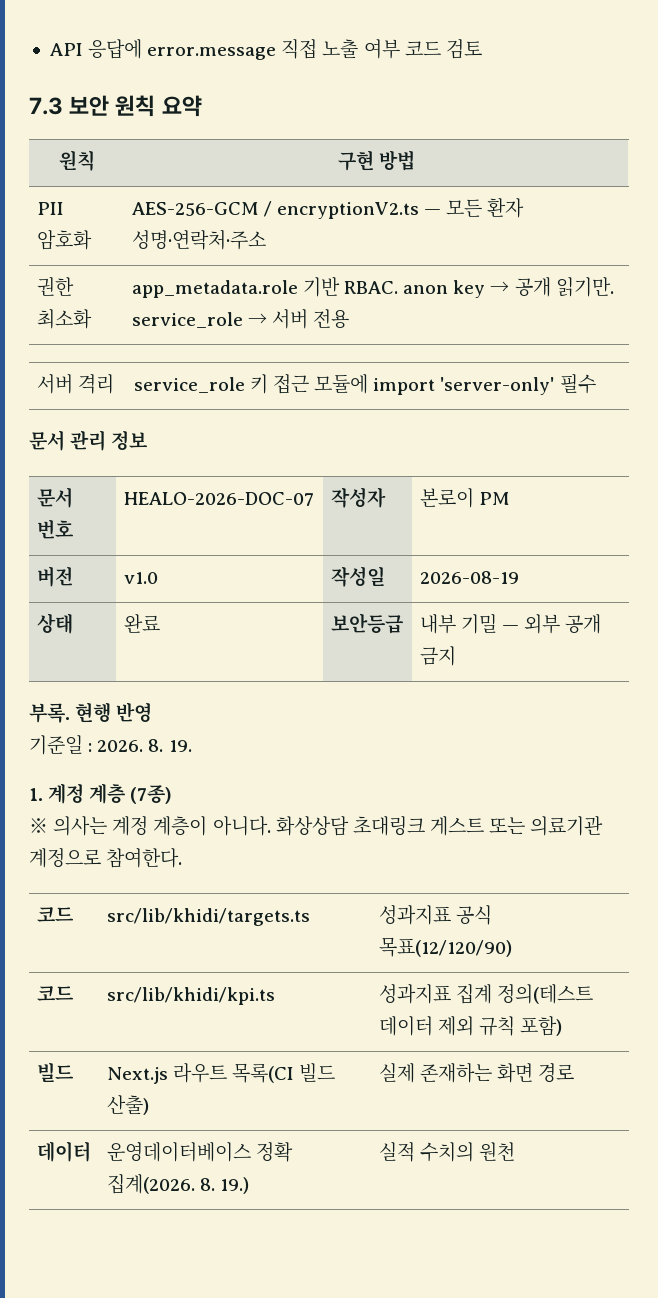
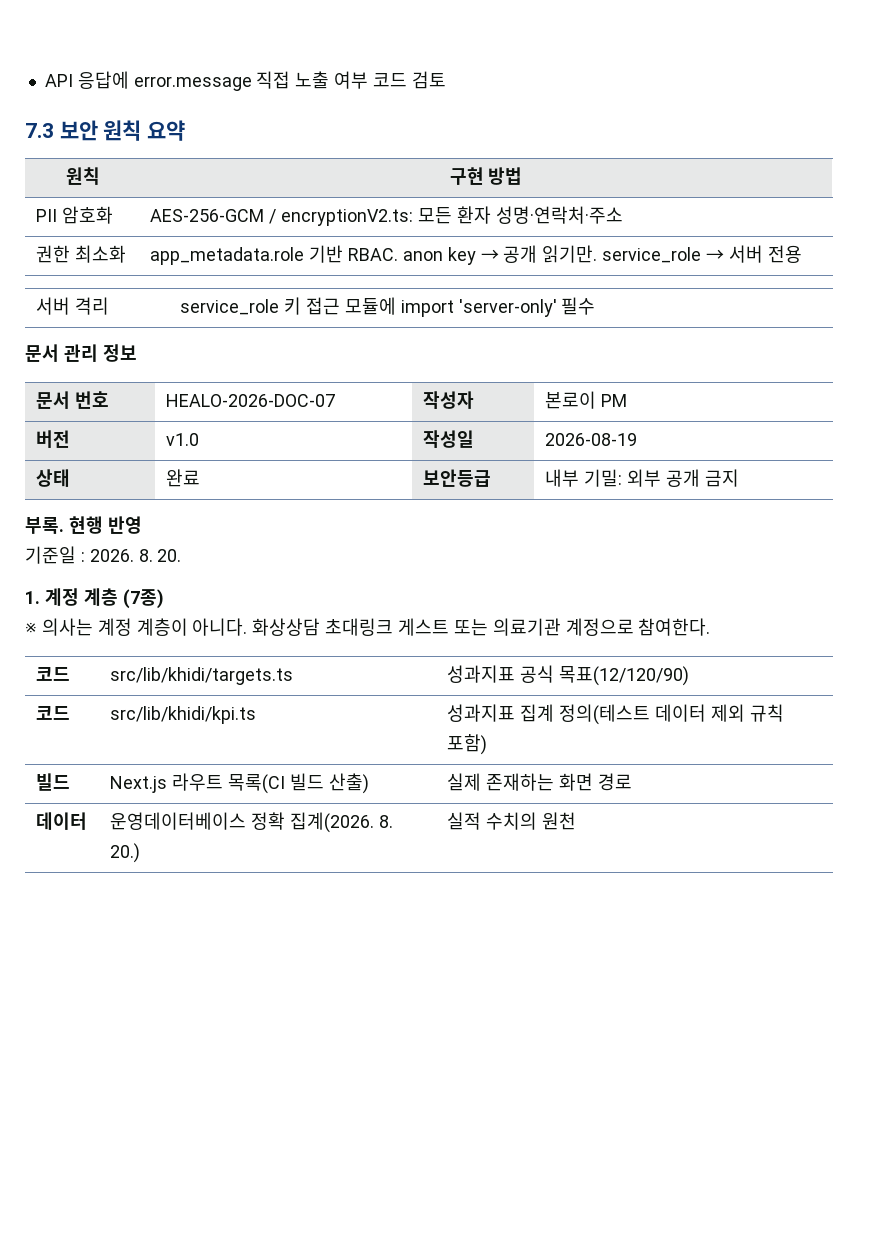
[277,202,442,219] encryptionV2.ts — -> [280,209,413,226] encryptionV2.ts:
[460,614,520,634] 기밀 — -> [584,469,623,487] 기밀:
[168,740,192,752] 19. -> [157,549,182,562] 20.
[220,1177,250,1194] 19.) -> [110,843,141,863] 20.)

